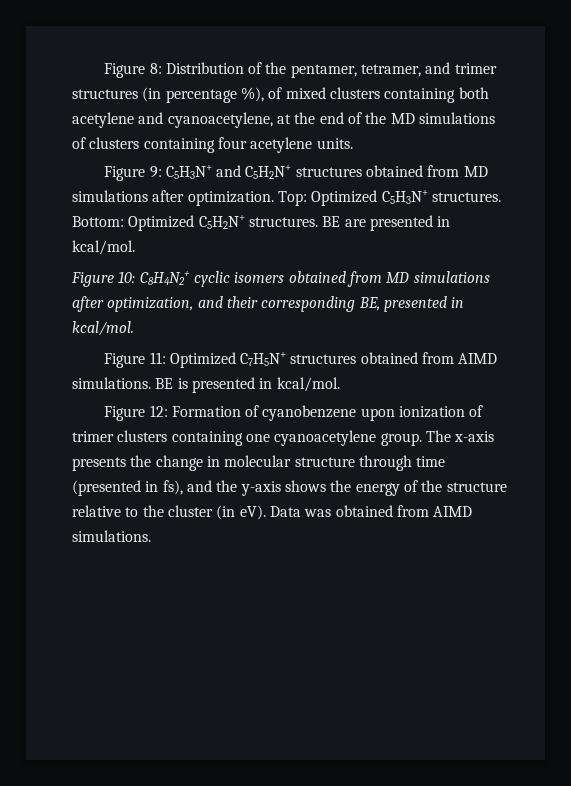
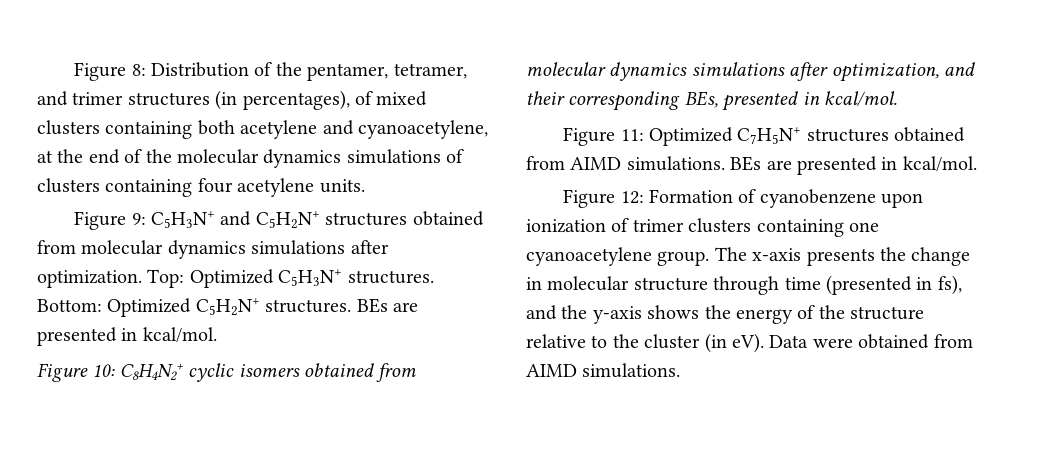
[165,87,264,103] percentage %), -> [242,90,350,110] percentages),
[390,113,415,124] MD -> [177,149,342,168] molecular dynamics
[463,166,488,177] MD -> [81,240,246,259] molecular dynamics
[322,216,341,227] BE -> [356,298,388,313] BEs
[386,272,410,283] MD -> [526,62,688,81] molecular dynamics
[358,297,380,311] BE, -> [684,91,718,108] BEs,
[155,378,188,389] BE is -> [730,156,792,171] BEs are
[304,509,332,517] was -> [812,338,853,348] were

